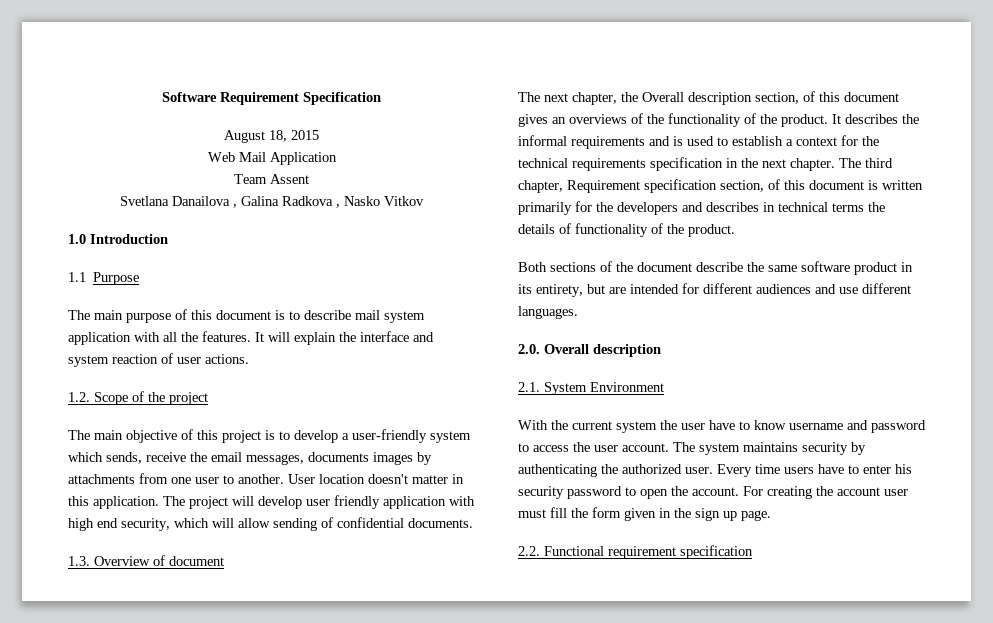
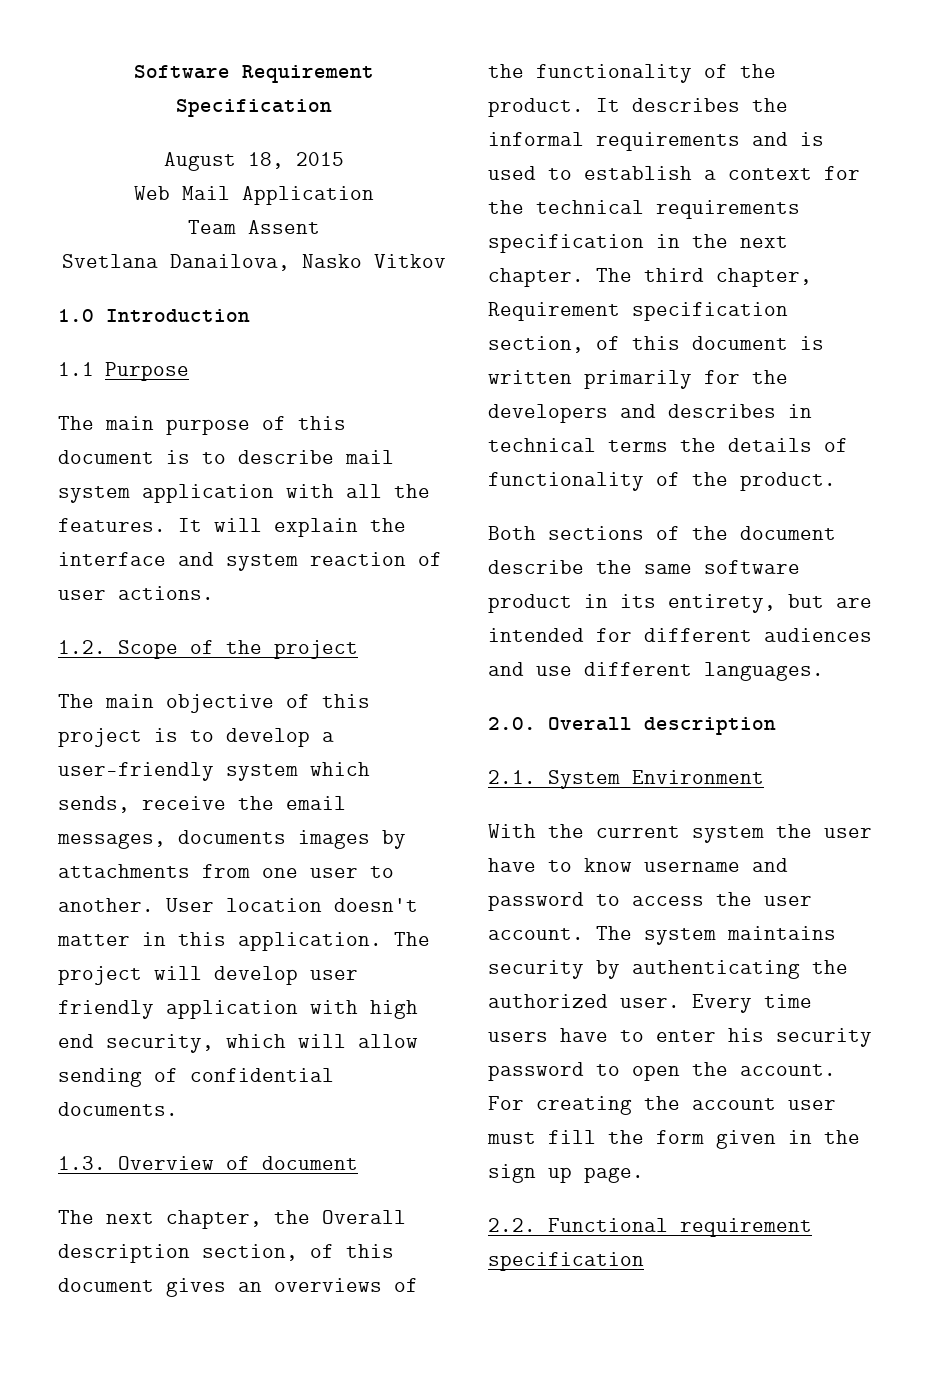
[172,196,340,208] Danailova , Galina Radkova , -> [170,254,290,271] Danailova,

